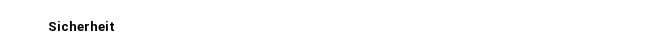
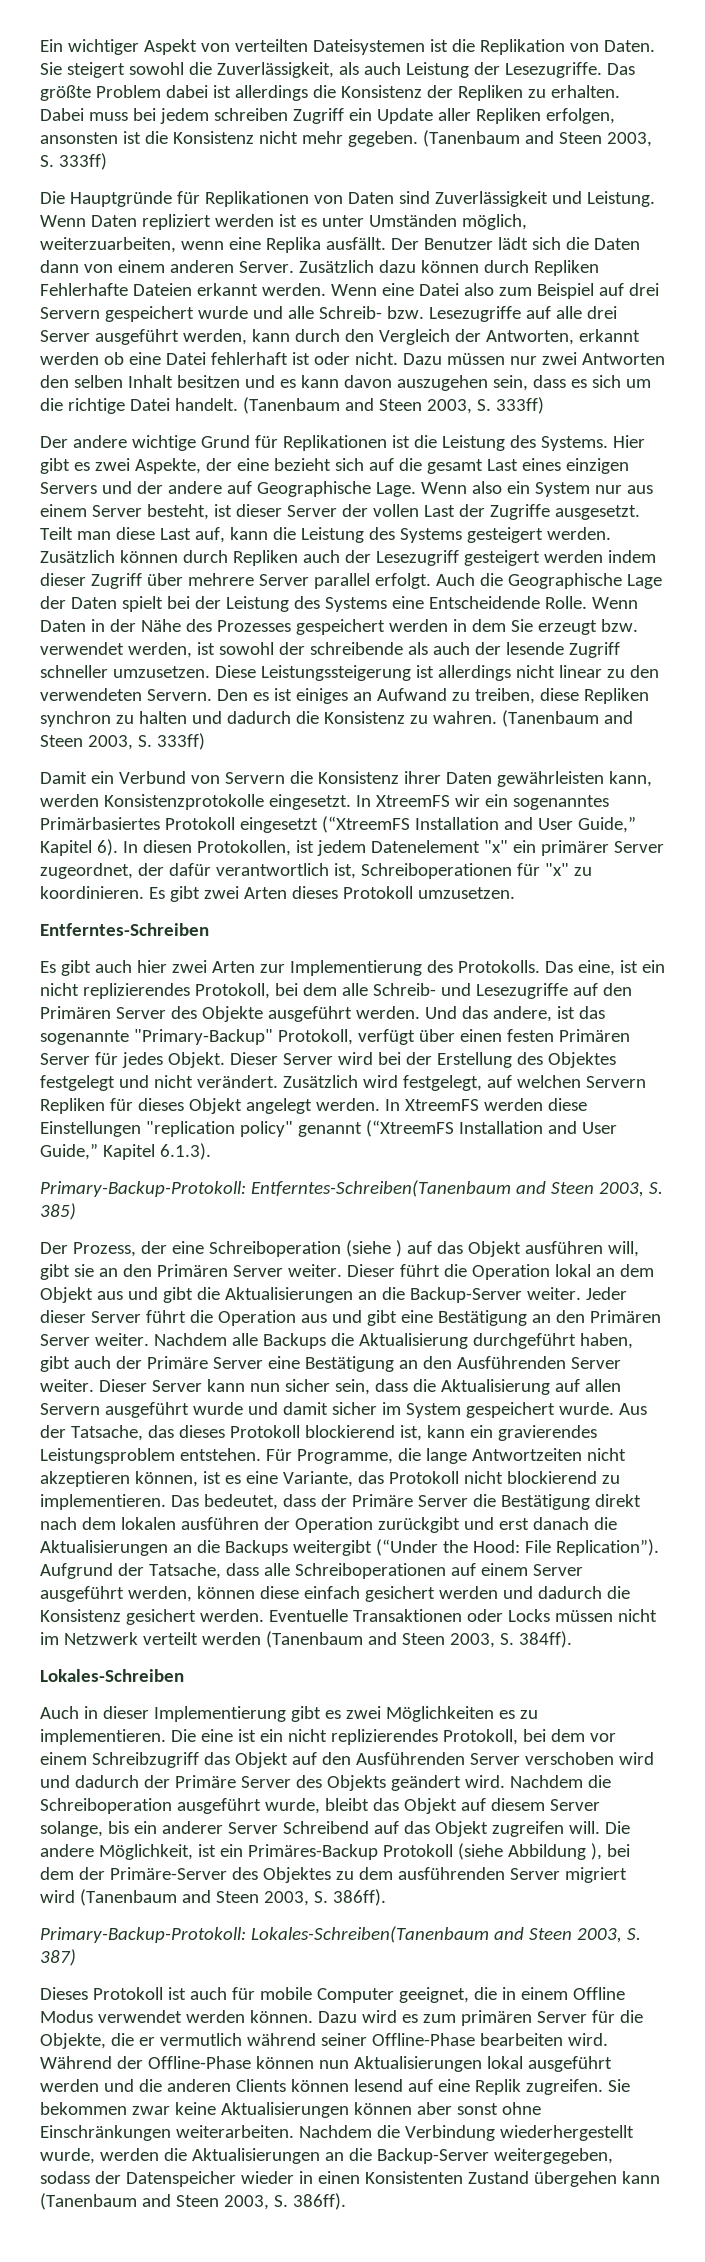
[48,21,115,31] Sicherheit -> [40,39,655,55] [40,62,635,78] [40,85,620,101] [40,108,615,124] [40,130,652,147] [40,153,107,170] [40,191,655,207] [40,214,527,230] [40,237,640,253] [40,260,599,276] [40,283,659,299] [40,306,617,322] [40,329,640,345] [40,352,665,365] [40,375,651,391] [40,397,544,414] [40,435,645,451] [40,458,629,474] [40,481,653,497] [40,504,640,520] [40,527,611,543] [40,550,656,566] [40,573,662,589] [40,596,638,612] [40,619,638,635] [40,642,620,658] [40,665,659,681] [40,688,649,704] [40,710,633,727] [40,733,205,750] [40,771,652,787] [40,794,609,810] [40,816,636,833] [40,839,664,856] [40,863,592,879] [40,886,515,902] [40,923,209,936] [40,960,665,976] [40,983,632,999] [40,1006,605,1022] [40,1029,630,1045] [40,1052,616,1068] [40,1075,646,1091] [40,1098,587,1114] [40,1120,617,1137] [40,1143,211,1160] [40,1180,663,1197] [40,1203,76,1220] [40,1240,639,1257] [40,1264,654,1280] [40,1287,627,1303] [40,1310,661,1326] [40,1333,633,1349] [40,1356,621,1372] [40,1379,621,1395] [40,1402,647,1418] [40,1425,597,1441] [40,1448,626,1464] [40,1471,620,1487] [40,1494,641,1510] [40,1517,617,1533] [40,1539,659,1556] [40,1563,583,1579] [40,1586,630,1602] [40,1609,657,1625] [40,1631,572,1648] [40,1669,184,1682] [40,1706,538,1722] [40,1729,616,1745] [40,1752,654,1768] [40,1775,611,1791] [40,1798,600,1814] [40,1821,630,1837] [40,1843,630,1860] [40,1867,627,1883] [40,1889,386,1906] [40,1926,641,1943] [40,1949,76,1966] [40,1987,625,2003] [40,2010,643,2026] [40,2033,608,2049] [40,2056,612,2072] [40,2079,630,2095] [40,2102,541,2118] [40,2125,634,2141] [40,2148,613,2164] [40,2171,660,2187] [40,2193,346,2210] Ein wichtiger Aspekt von verteilten Dateisystemen ist die Replikation von Daten. Sie steigert sowohl die Zuverlässigkeit, als auch Leistung der Lesezugriffe. Das größte Problem dabei ist allerdings die Konsistenz der Repliken zu erhalten. Dabei muss bei jedem schreiben Zugriff ein Update aller Repliken erfolgen, ansonsten ist die Konsistenz nicht mehr gegeben. (Tanenbaum and Steen 2003, S. 333ff) // Die Hauptgründe für Replikationen von Daten sind Zuverlässigkeit und Leistung. Wenn Daten repliziert werden ist es unter Umständen möglich, weiterzuarbeiten, wenn eine Replika ausfällt. Der Benutzer lädt sich die Daten dann von einem anderen Server. Zusätzlich dazu können durch Repliken Fehlerhafte Dateien erkannt werden. Wenn eine Datei also zum Beispiel auf drei Servern gespeichert wurde und alle Schreib- bzw. Lesezugriffe auf alle drei Server ausgeführt werden, kann durch den Vergleich der Antworten, erkannt werden ob eine Datei fehlerhaft ist oder nicht. Dazu müssen nur zwei Antworten den selben Inhalt besitzen und es kann davon auszugehen sein, dass es sich um die richtige Datei handelt. (Tanenbaum and Steen 2003, S. 333ff) // Der andere wichtige Grund für Replikationen ist die Leistung des Systems. Hier gibt es zwei Aspekte, der eine bezieht sich auf die gesamt Last eines einzigen Servers und der andere auf Geographische Lage. Wenn also ein System nur aus einem Server besteht, ist dieser Server der vollen Last der Zugriffe ausgesetzt. Teilt man diese Last auf, kann die Leistung des Systems gesteigert werden. Zusätzlich können durch Repliken auch der Lesezugriff gesteigert werden indem dieser Zugriff über mehrere Server parallel erfolgt. Auch die Geographische Lage der Daten spielt bei der Leistung des Systems eine Entscheidende Rolle. Wenn Daten in der Nähe des Prozesses gespeichert werden in dem Sie erzeugt bzw. verwendet werden, ist sowohl der schreibende als auch der lesende Zugriff schneller umzusetzen. Diese Leistungssteigerung ist allerdings nicht linear zu den verwendeten Servern. Den es ist einiges an Aufwand zu treiben, diese Repliken synchron zu halten und dadurch die Konsistenz zu wahren. (Tanenbaum and Steen 2003, S. 333ff) // Damit ein Verbund von Servern die Konsistenz ihrer Daten gewährleisten kann, werden Konsistenzprotokolle eingesetzt. In XtreemFS wir ein sogenanntes Primärbasiertes Protokoll eingesetzt (“XtreemFS Installation and User Guide,” Kapitel 6). In diesen Protokollen, ist jedem Datenelement "x" ein primärer Server zugeordnet, der dafür verantwortlich ist, Schreiboperationen für "x" zu koordinieren. Es gibt zwei Arten dieses Protokoll umzusetzen. // Entferntes-Schreiben // Es gibt auch hier zwei Arten zur Implementierung des Protokolls. Das eine, ist ein nicht replizierendes Protokoll, bei dem alle Schreib- und Lesezugriffe auf den Primären Server des Objekte ausgeführt werden. Und das andere, ist das sogenannte "Primary-Backup" Protokoll, verfügt über einen festen Primären Server für jedes Objekt. Dieser Server wird bei der Erstellung des Objektes festgelegt und nicht verändert. Zusätzlich wird festgelegt, auf welchen Servern Repliken für dieses Objekt angelegt werden. In XtreemFS werden diese Einstellungen "replication policy" genannt (“XtreemFS Installation and User Guide,” Kapitel 6.1.3). // Primary-Backup-Protokoll: Entferntes-Schreiben(Tanenbaum and Steen 2003, S. 385) // Der Prozess, der eine Schreiboperation (siehe ) auf das Objekt ausführen will, gibt sie an den Primären Server weiter. Dieser führt die Operation lokal an dem Objekt aus und gibt die Aktualisierungen an die Backup-Server weiter. Jeder dieser Server führt die Operation aus und gibt eine Bestätigung an den Primären Server weiter. Nachdem alle Backups die Aktualisierung durchgeführt haben, gibt auch der Primäre Server eine Bestätigung an den Ausführenden Server weiter. Dieser Server kann nun sicher sein, dass die Aktualisierung auf allen Servern ausgeführt wurde und damit sicher im System gespeichert wurde. Aus der Tatsache, das dieses Protokoll blockierend ist, kann ein gravierendes Leistungsproblem entstehen. Für Programme, die lange Antwortzeiten nicht akzeptieren können, ist es eine Variante, das Protokoll nicht blockierend zu implementieren. Das bedeutet, dass der Primäre Server die Bestätigung direkt nach dem lokalen ausführen der Operation zurückgibt und erst danach die Aktualisierungen an die Backups weitergibt (“Under the Hood: File Replication”). Aufgrund der Tatsache, dass alle Schreiboperationen auf einem Server ausgeführt werden, können diese einfach gesichert werden und dadurch die Konsistenz gesichert werden. Eventuelle Transaktionen oder Locks müssen nicht im Netzwerk verteilt werden (Tanenbaum and Steen 2003, S. 384ff). // Lokales-Schreiben // Auch in dieser Implementierung gibt es zwei Möglichkeiten es zu implementieren. Die eine ist ein nicht replizierendes Protokoll, bei dem vor einem Schreibzugriff das Objekt auf den Ausführenden Server verschoben wird und dadurch der Primäre Server des Objekts geändert wird. Nachdem die Schreiboperation ausgeführt wurde, bleibt das Objekt auf diesem Server solange, bis ein anderer Server Schreibend auf das Objekt zugreifen will. Die andere Möglichkeit, ist ein Primäres-Backup Protokoll (siehe Abbildung ), bei dem der Primäre-Server des Objektes zu dem ausführenden Server migriert wird (Tanenbaum and Steen 2003, S. 386ff). // Primary-Backup-Protokoll: Lokales-Schreiben(Tanenbaum and Steen 2003, S. 387) // Dieses Protokoll ist auch für mobile Computer geeignet, die in einem Offline Modus verwendet werden können. Dazu wird es zum primären Server für die Objekte, die er vermutlich während seiner Offline-Phase bearbeiten wird. Während der Offline-Phase können nun Aktualisierungen lokal ausgeführt werden und die anderen Clients können lesend auf eine Replik zugreifen. Sie bekommen zwar keine Aktualisierungen können aber sonst ohne Einschränkungen weiterarbeiten. Nachdem die Verbindung wiederhergestellt wurde, werden die Aktualisierungen an die Backup-Server weitergegeben, sodass der Datenspeicher wieder in einen Konsistenten Zustand übergehen kann (Tanenbaum and Steen 2003, S. 386ff).

